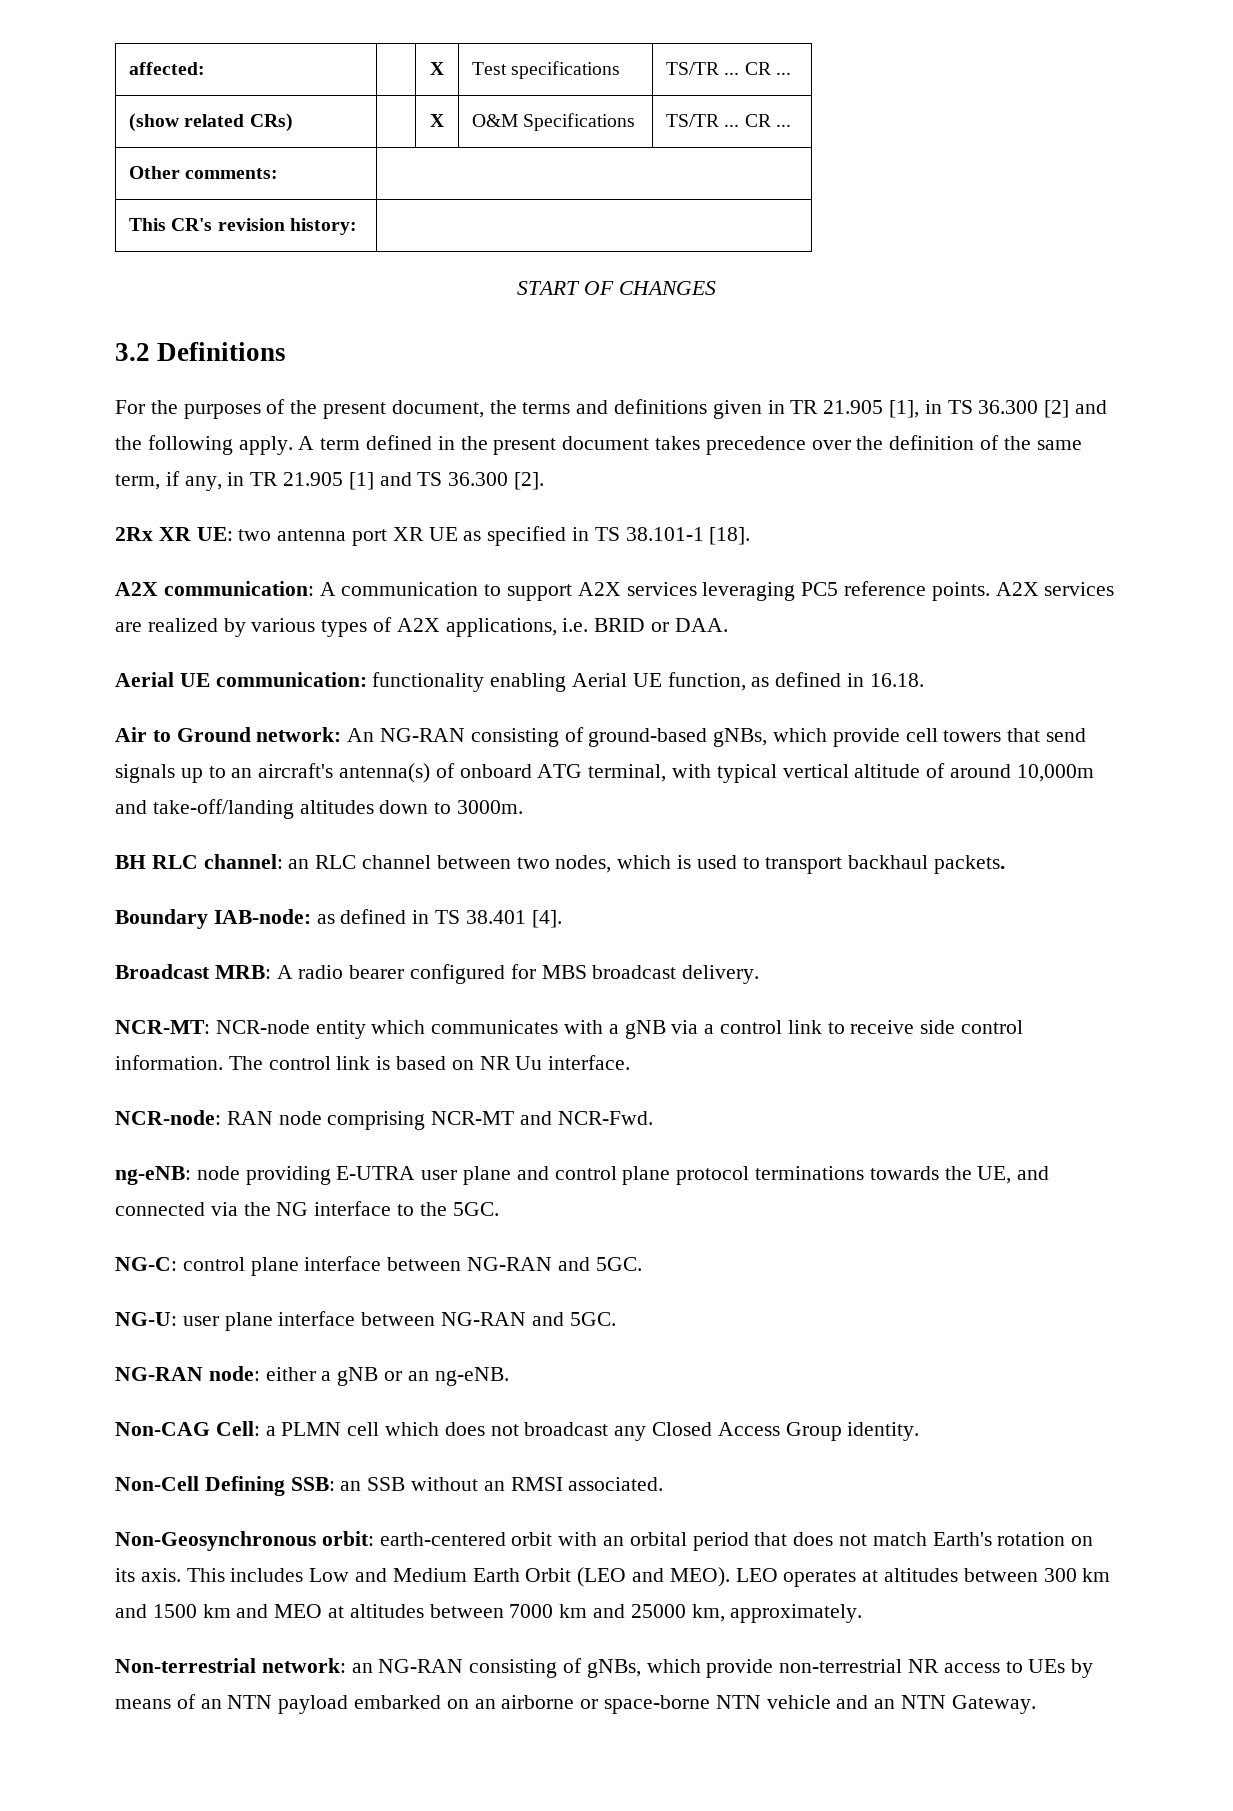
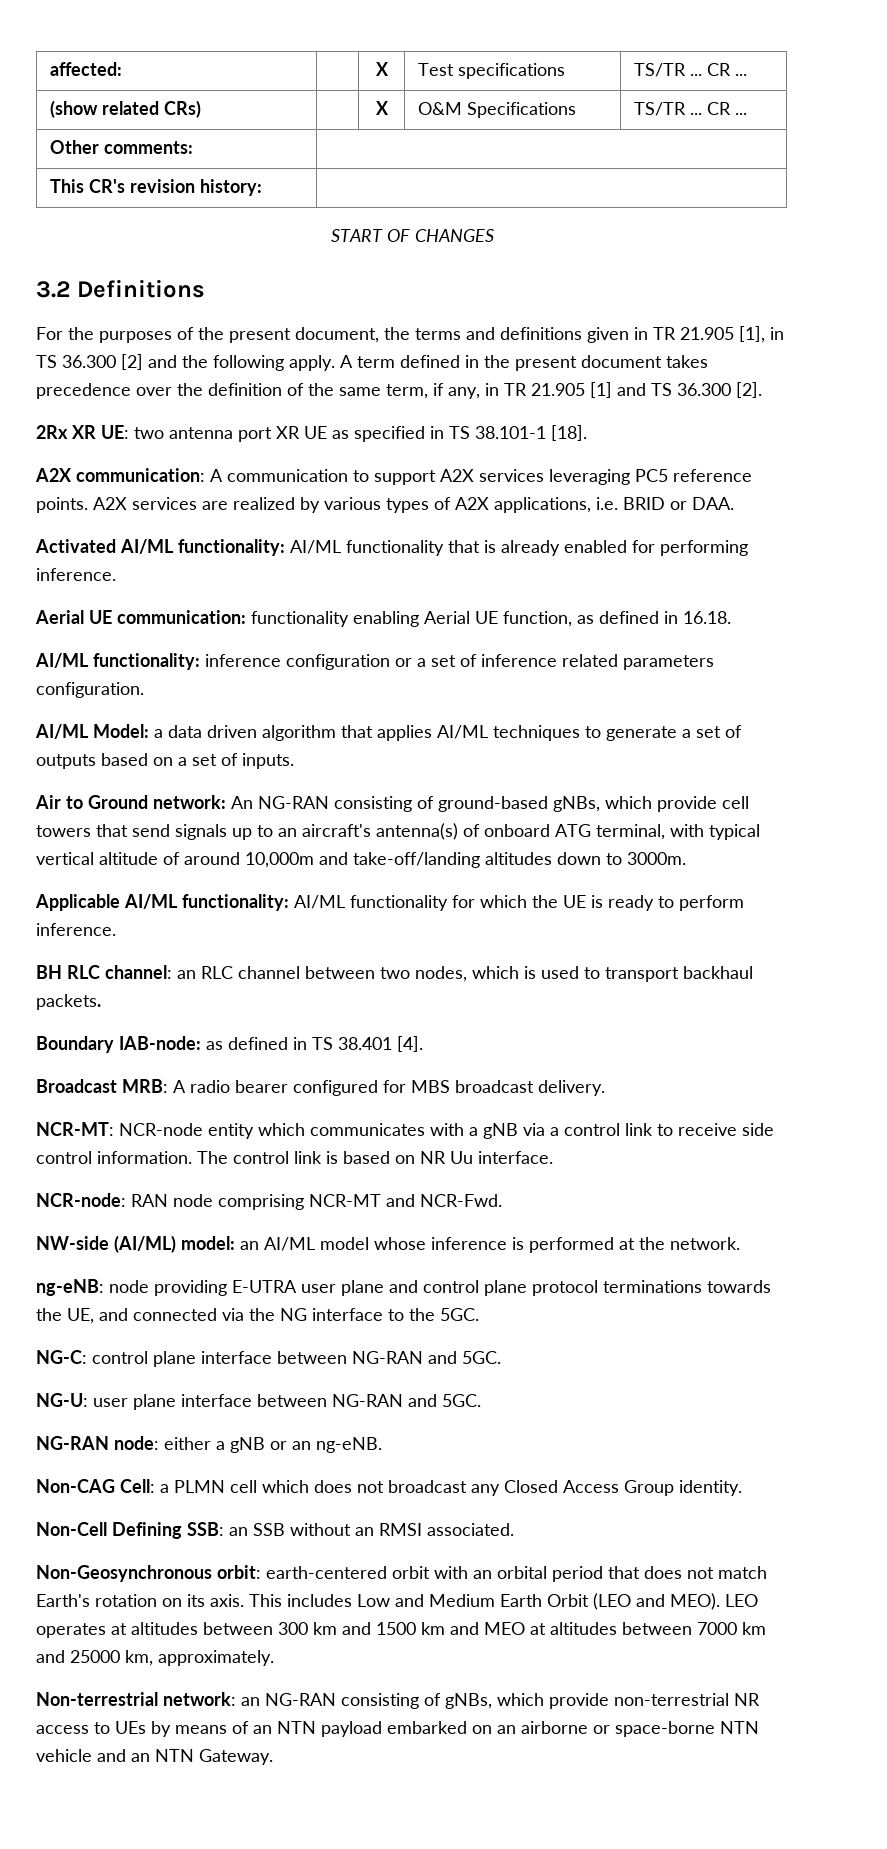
(728, 625) none -> [35,539,748,556] [36,568,116,581] // Activated AI/ML functionality: AI/ML functionality that is already enabled for performing inference.
(924, 680) none -> [35,653,714,670] [36,682,144,698] [35,724,742,741] [36,753,294,769] // AI/ML functionality: inference configuration or a set of inference related parameters configuration. // AI/ML Model: a data driven algorithm that applies AI/ML techniques to generate a set of outputs based on a set of inputs.
(524, 807) none -> [35,894,744,911] [36,923,116,936] // Applicable AI/ML functionality: AI/ML functionality for which the UE is ready to perform inference.
(653, 1118) none -> [36,1235,740,1253] // NW-side (AI/ML) model: an AI/ML model whose inference is performed at the network.

